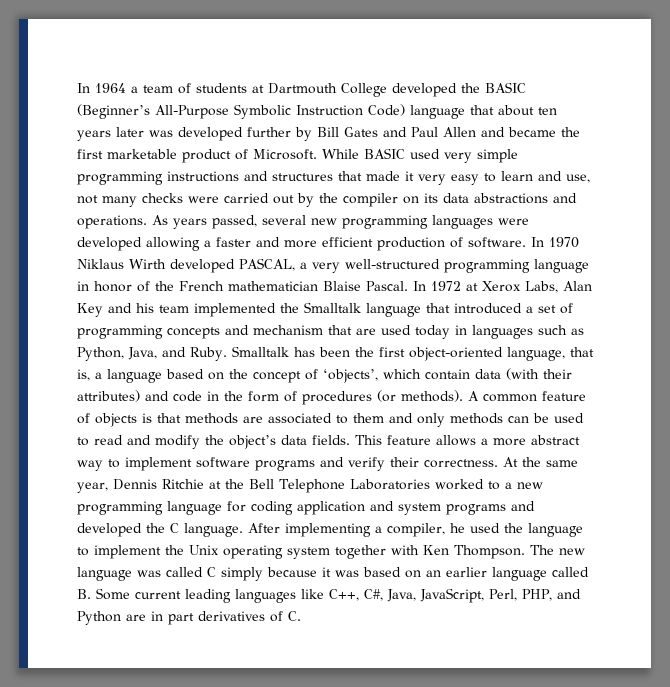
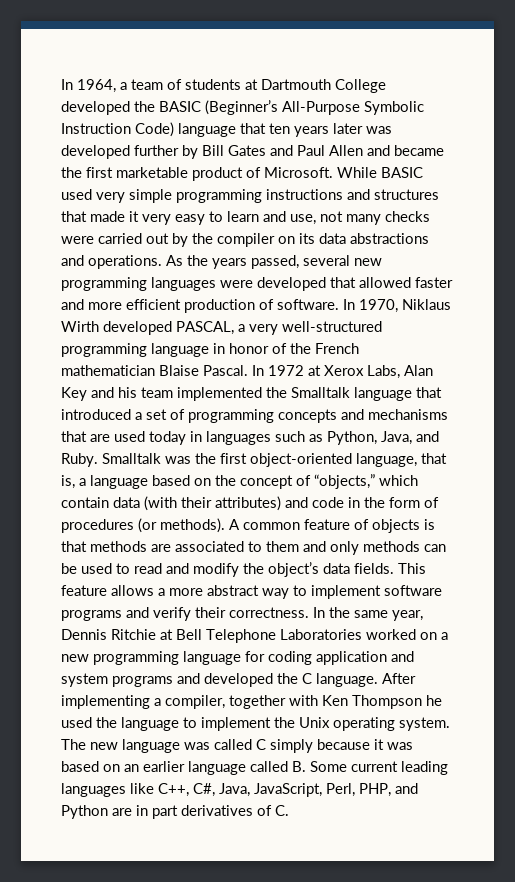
[77,83,126,93] In 1964 -> [61,79,116,93] In 1964,
[498,105,534,116] about -> (266, 128) none
(168, 220) none -> [187,255,208,266] the
[146,237,211,251] allowing a -> [330,277,411,288] that allowed
[549,237,579,248] 1970 -> [359,299,398,313] 1970,
[253,325,323,335] mechanism -> [368,409,448,420] mechanisms
[293,347,350,357] has been -> [165,456,191,464] was
[323,369,378,383] ‘objects’, -> [314,474,375,489] “objects,”
[503,457,518,467] At -> [313,607,325,618] In
[225,479,244,489] the -> (173, 634) none
[487,481,500,490] to -> [420,632,437,640] on
(445, 530) none -> [229,695,422,709] together with Ken Thompson
[287,545,525,559] system together with Ken Thompson. -> [399,717,450,731] system.

